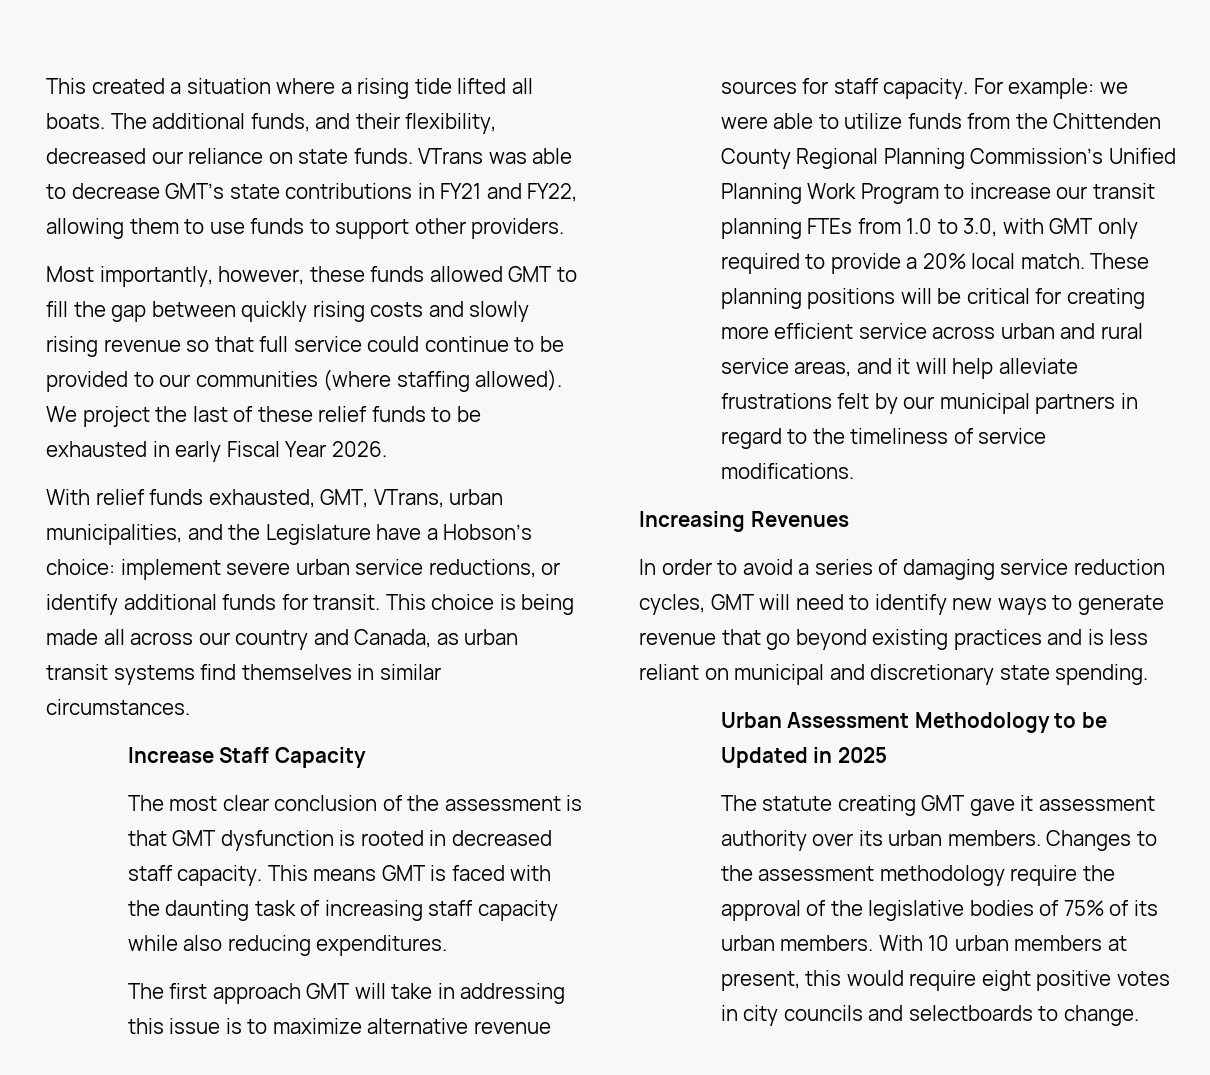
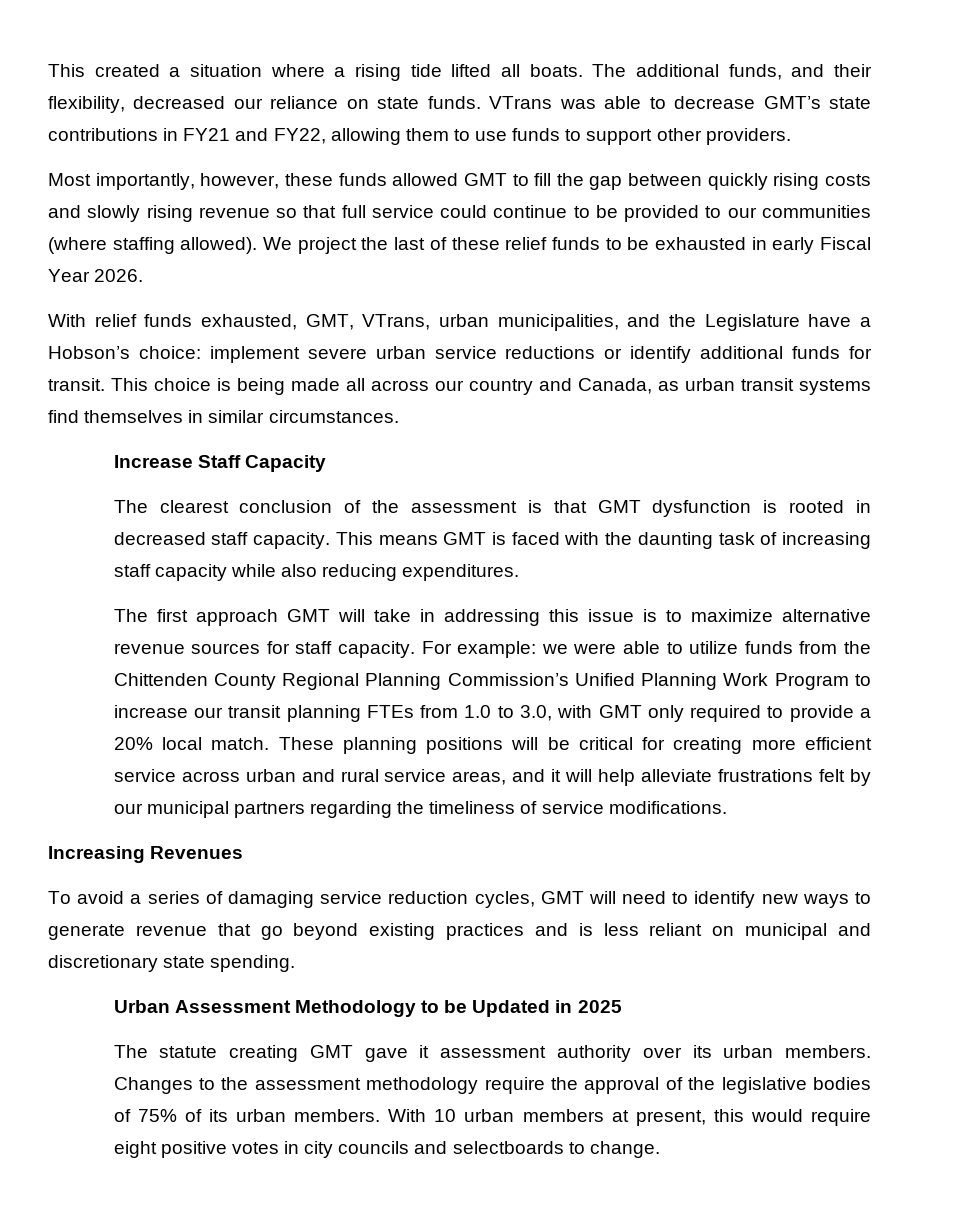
[428,559,536,578] reductions, -> [505,346,596,359] reductions
[169,795,269,811] most clear -> [159,500,229,513] clearest
[1120,393,1138,409] [720,428,808,449] in regard to -> [310,801,393,818] regarding
[639,559,738,575] In order to -> [48,891,71,904] To

